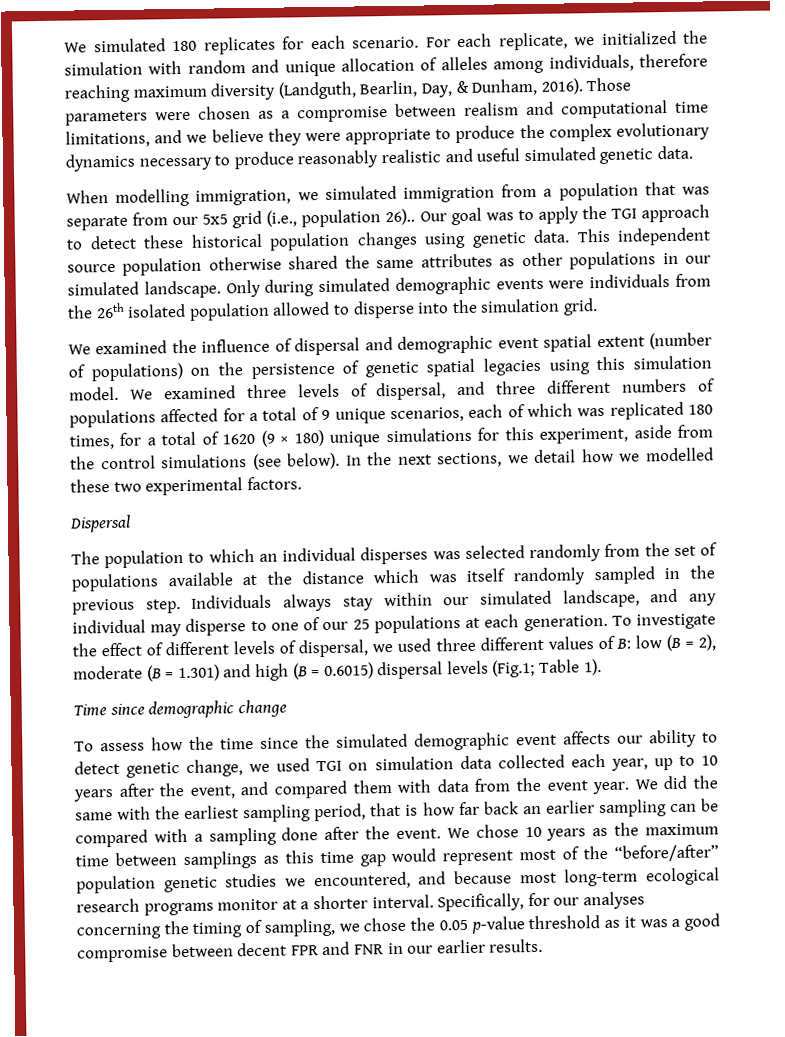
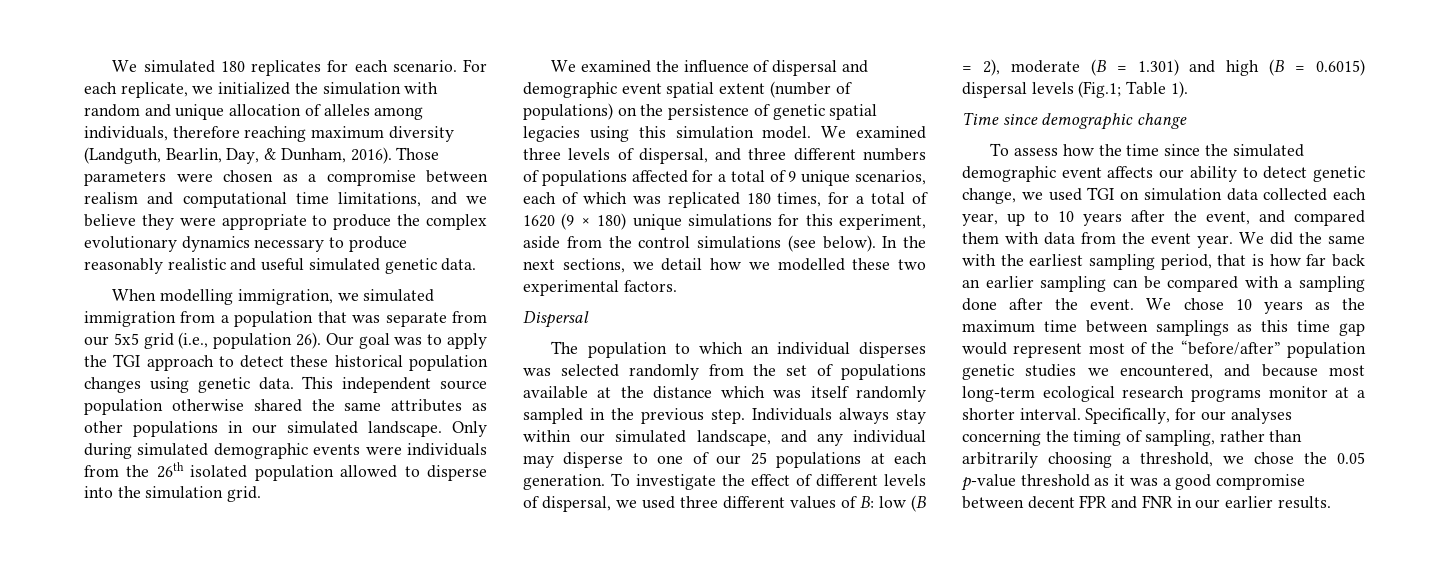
[385,208,416,226] 26).. -> [296,332,321,349] 26).
(335, 927) none -> [1219,430,1303,442] [962,452,1213,468] rather than arbitrarily choosing a threshold,

